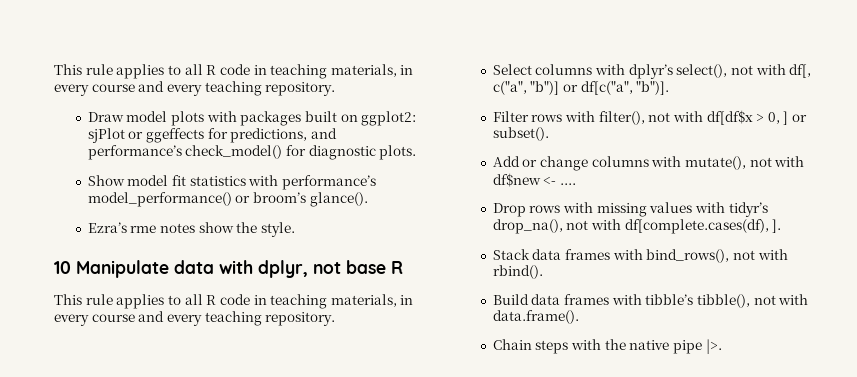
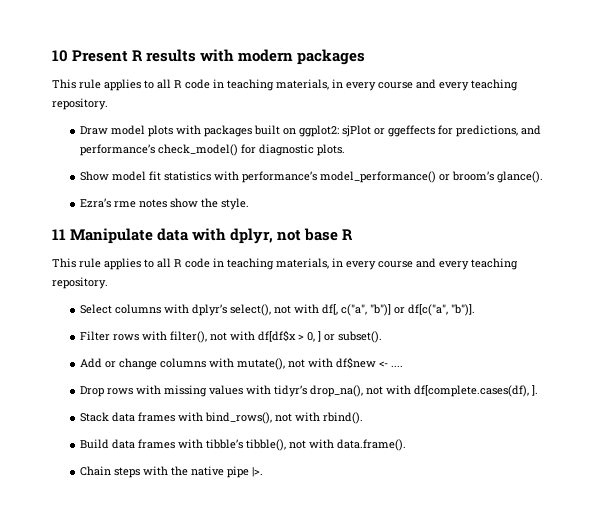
(54, 69) none -> [52,49,366,65] 10 Present R results with modern packages //
[54,261,71,274] 10 -> [52,229,66,240] 11

